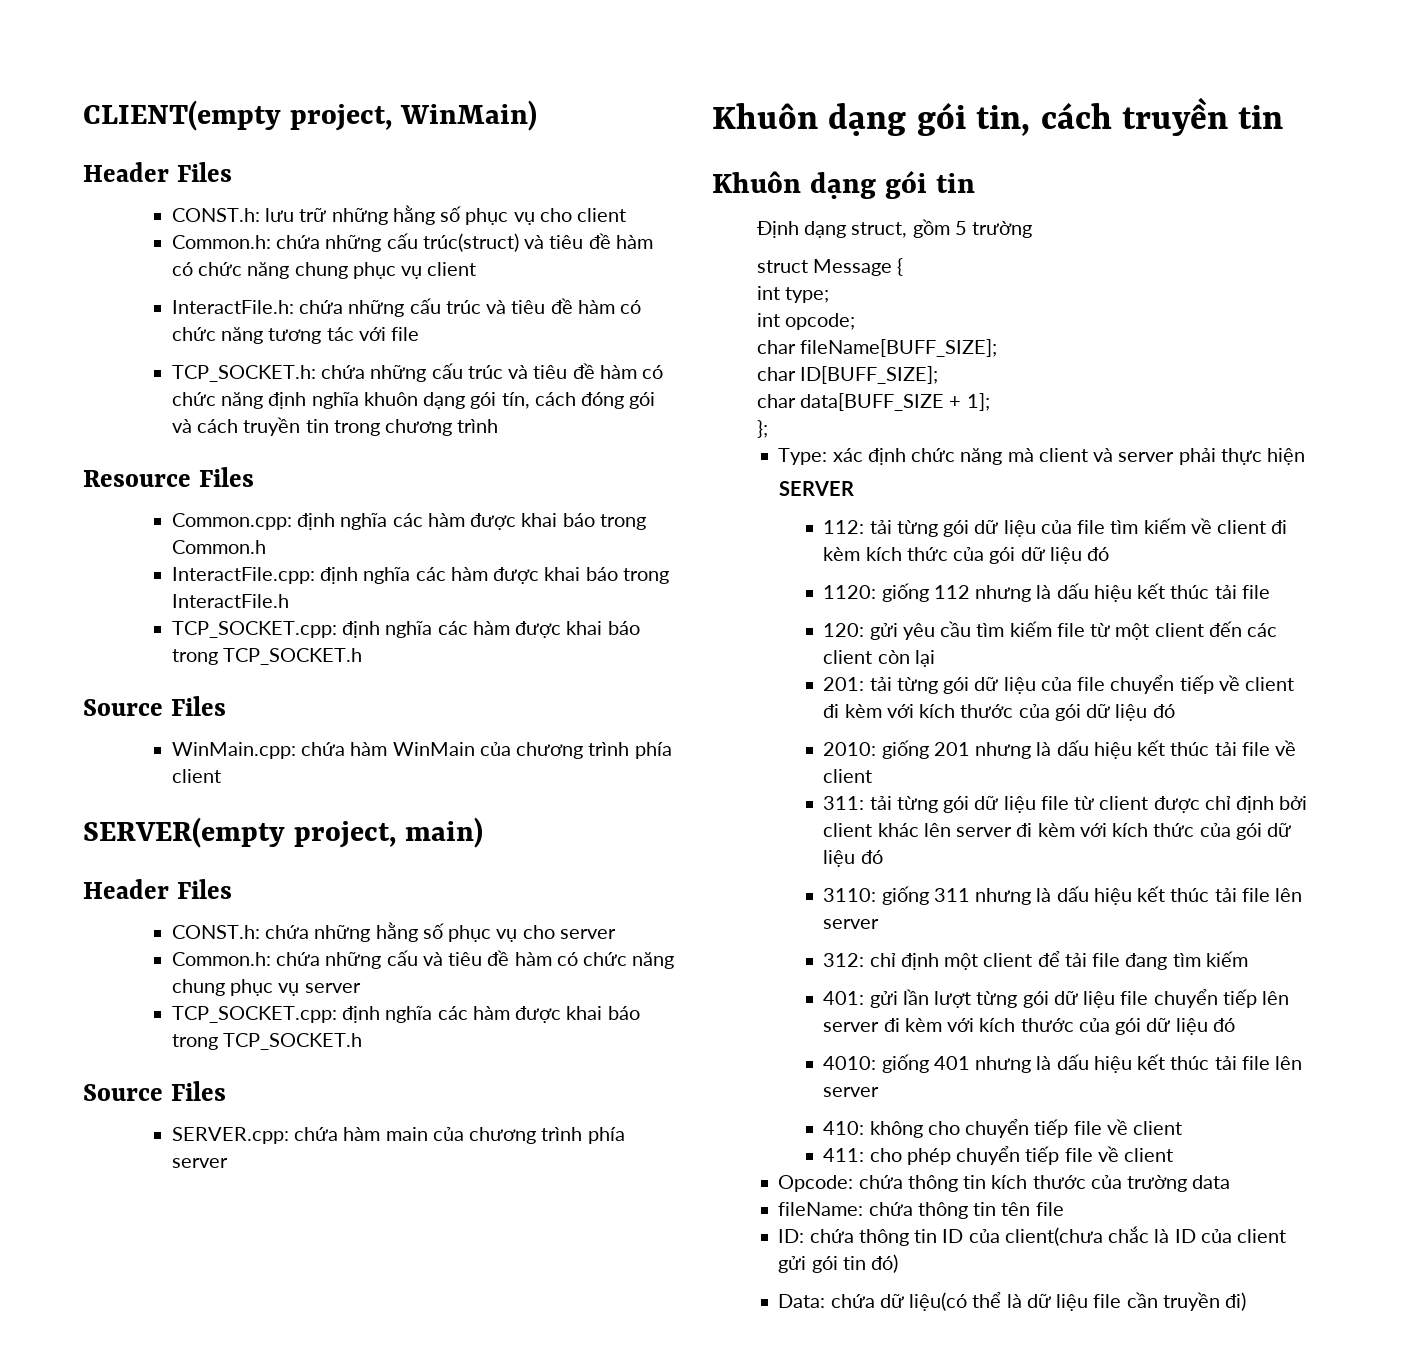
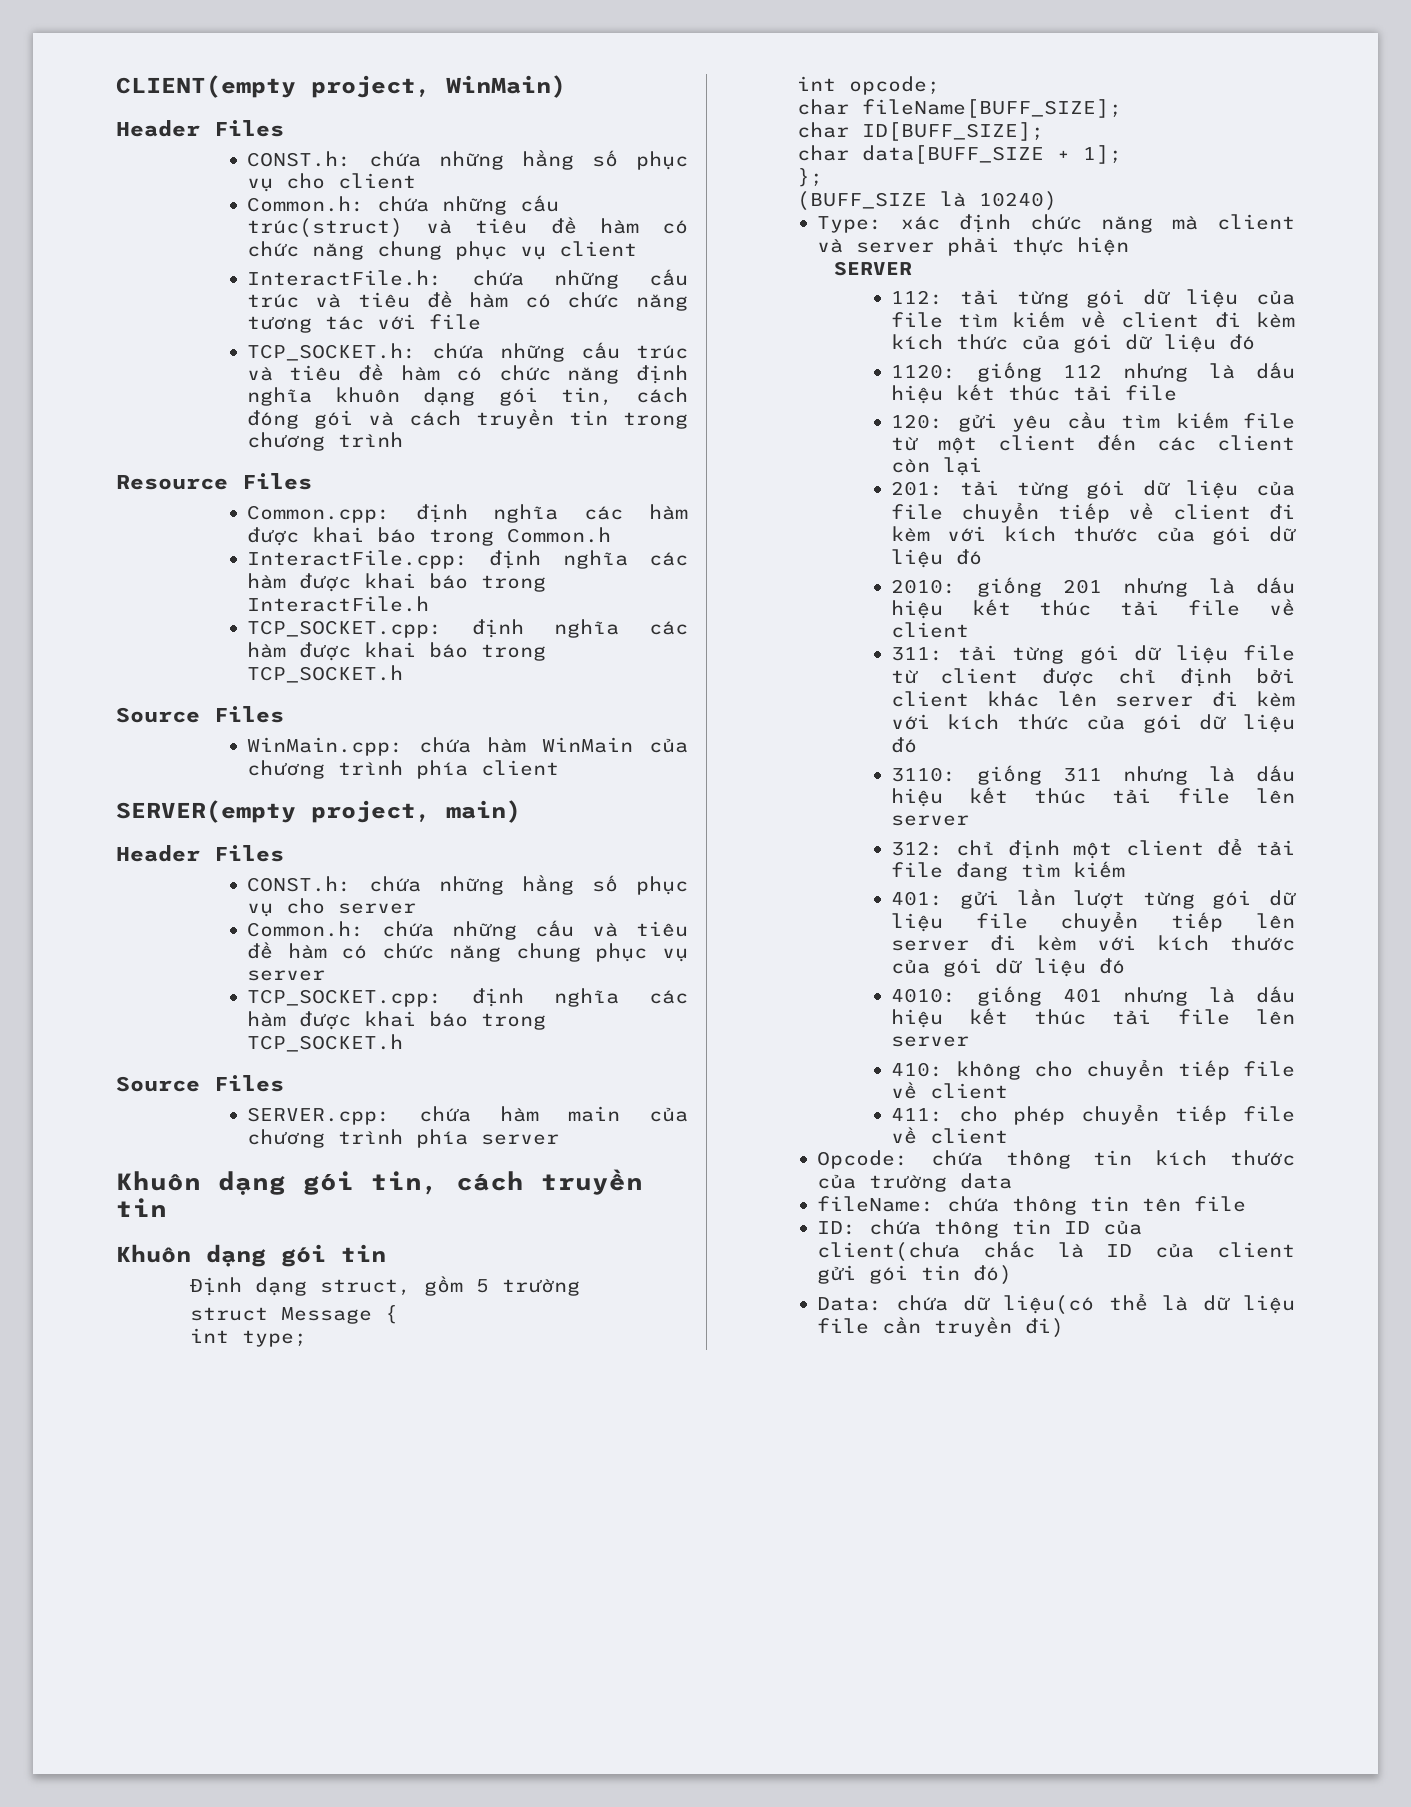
[265,208,327,222] lưu trữ -> [368,151,421,167] chứa
[501,392,530,409] tín, -> [560,387,613,406] tin,
(768, 429) none -> [796,191,1057,211] // (BUFF_SIZE là 10240)

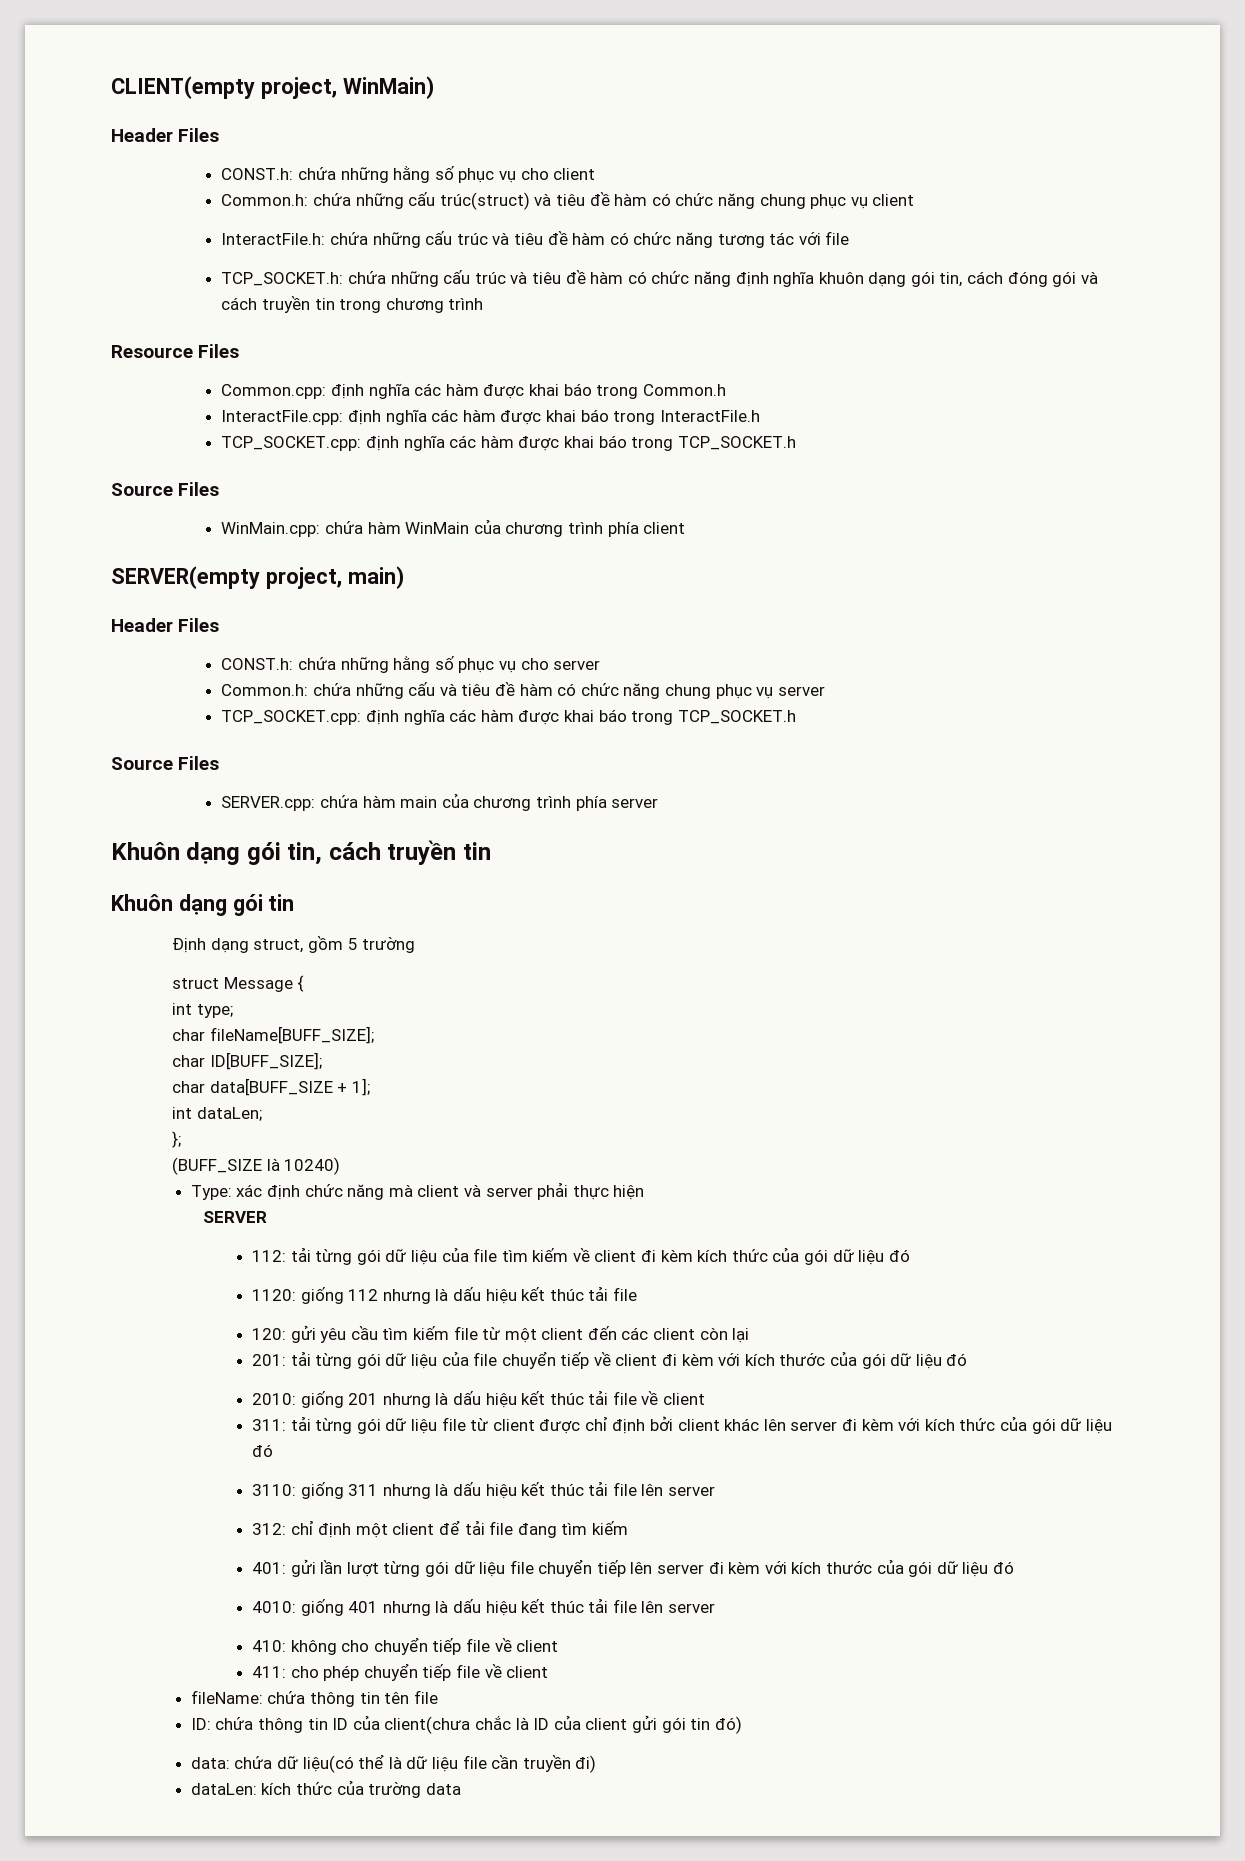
[796,76,940,95] // int opcode; -> (233, 1011) none
(1122, 154) none -> [172,1107,262,1121] // int dataLen;
[817,1150,1295,1169] [817,1173,1013,1192] // Opcode: chứa thông tin kích thước của trường data -> (549, 1672) none
[817,1297,883,1311] Data: -> [190,1757,230,1769] data:
(1065, 1328) none -> [190,1780,461,1798] // dataLen: kích thức của trường data

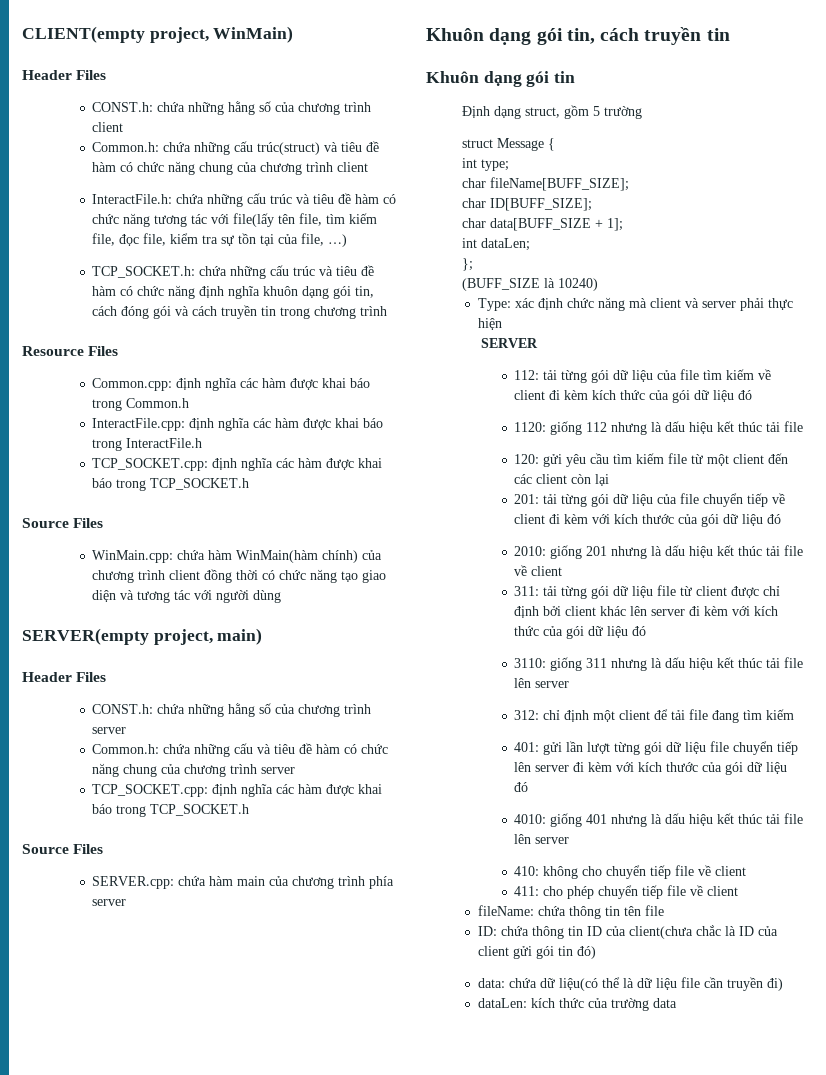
[458,168,549,183] phục vụ cho -> [275,102,372,115] của chương trình
[810,194,868,209] phục vụ -> [237,162,334,175] của chương trình
[825,231,850,245] file -> [233,213,378,227] [92,233,348,247] file(lấy tên file, tìm kiếm file, đọc file, kiểm tra sự tồn tại của file, …)
[405,519,686,537] WinMain của chương trình phía client -> [236,550,383,563] [92,569,387,583] [92,590,282,603] WinMain(hàm chính) của chương trình client đồng thời có chức năng tạo giao diện và tương tác với người dùng
[458,658,549,673] phục vụ cho -> [275,704,372,717] của chương trình
[715,684,774,699] phục vụ -> [161,764,258,777] của chương trình

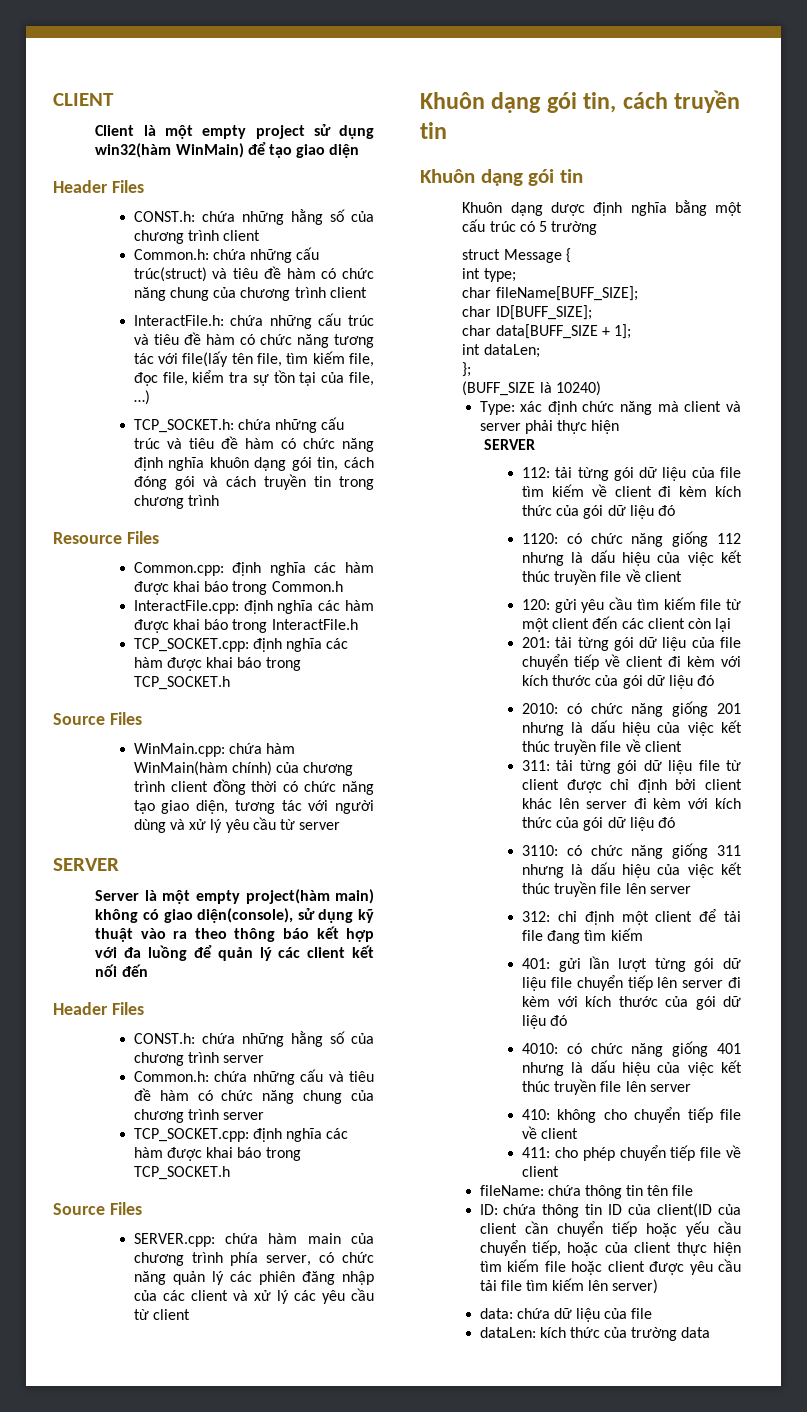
[22,26,294,43] CLIENT(empty project, WinMain) -> [53,93,114,106] [95,124,374,139] [95,142,360,158] CLIENT // Client là một empty project sử dụng win32(hàm WinMain) để tạo giao diện
[92,590,135,602] diện và -> [196,800,229,814] diện,
[22,628,263,645] // SERVER(empty project, main) -> [169,817,341,833] [53,858,119,871] [95,889,375,904] [95,908,374,923] [95,926,374,942] [95,945,374,961] [95,964,148,977] và xử lý yêu cầu từ server // SERVER // Server là một empty project(hàm main) không có giao diện(console), sử dụng kỹ thuật vào ra theo thông báo kết hợp với đa luồng để quản lý các client kết nối đến
[92,899,127,906] server -> [266,1252,374,1266] [133,1271,374,1285] [133,1288,374,1304] [133,1309,190,1320] server, có chức năng quản lý các phiên đăng nhập của các client và xử lý các yêu cầu từ client
[462,105,590,119] Định dạng struct, gồm -> [462,200,742,216] [462,219,535,232] Khuôn dạng dược định nghĩa bằng một cấu trúc có
(547, 427) none -> [566,533,664,547] có chức năng
[717,421,804,432] kết thúc tải file -> [657,550,742,566] [522,569,682,585] của việc kết thúc truyền file về client
(547, 551) none -> [566,703,664,717] có chức năng
[717,545,781,556] kết thúc tải -> [657,720,742,736] [522,739,597,755] của việc kết thúc truyền
(547, 663) none -> [566,845,664,859] có chức năng
[717,657,781,668] kết thúc tải -> [657,862,742,878] [522,881,597,897] của việc kết thúc truyền
(547, 819) none -> [566,1043,664,1057] có chức năng
[717,813,781,824] kết thúc tải -> [657,1060,742,1076] [522,1079,597,1095] của việc kết thúc truyền
[628,925,778,939] [477,946,596,959] [477,977,783,991] client(chưa chắc là ID của client gửi gói tin đó) // data: chứa dữ liệu(có thể là dữ liệu file cần truyền đi) -> [657,1203,741,1218] [479,1221,741,1237] [479,1240,741,1256] [479,1259,741,1275] [479,1278,659,1294] [479,1308,653,1322] client(ID của client cần chuyển tiếp hoặc yếu cầu chuyển tiếp, hoặc của client thực hiện tìm kiếm file hoặc client được yêu cầu tải file tìm kiếm lên server) // data: chứa dữ liệu của file

